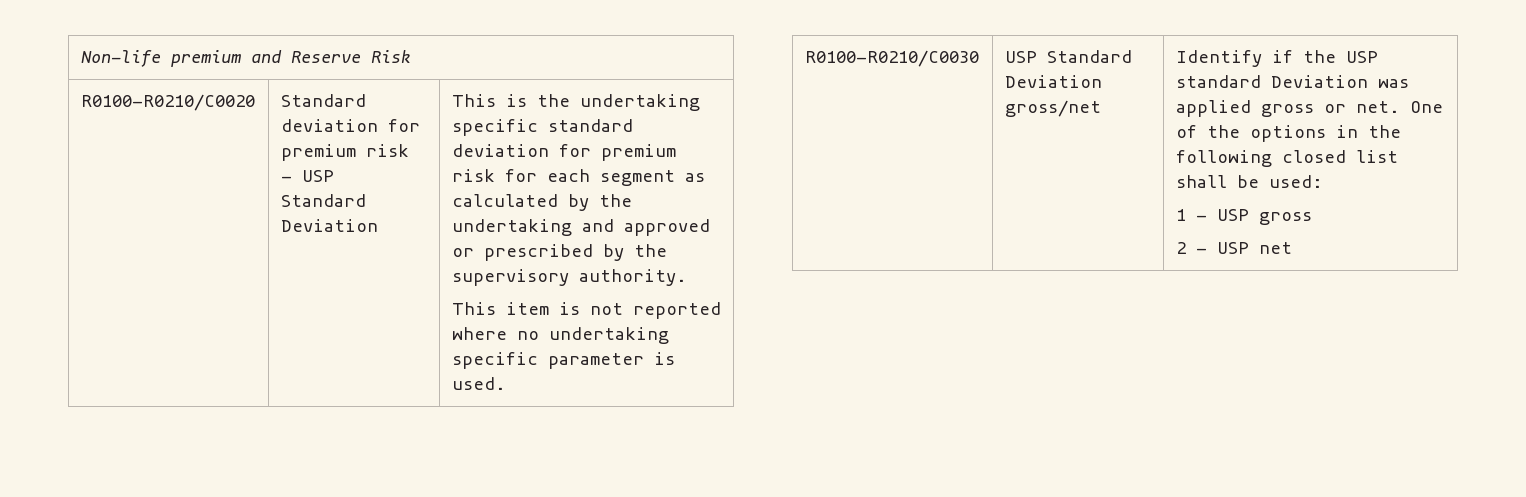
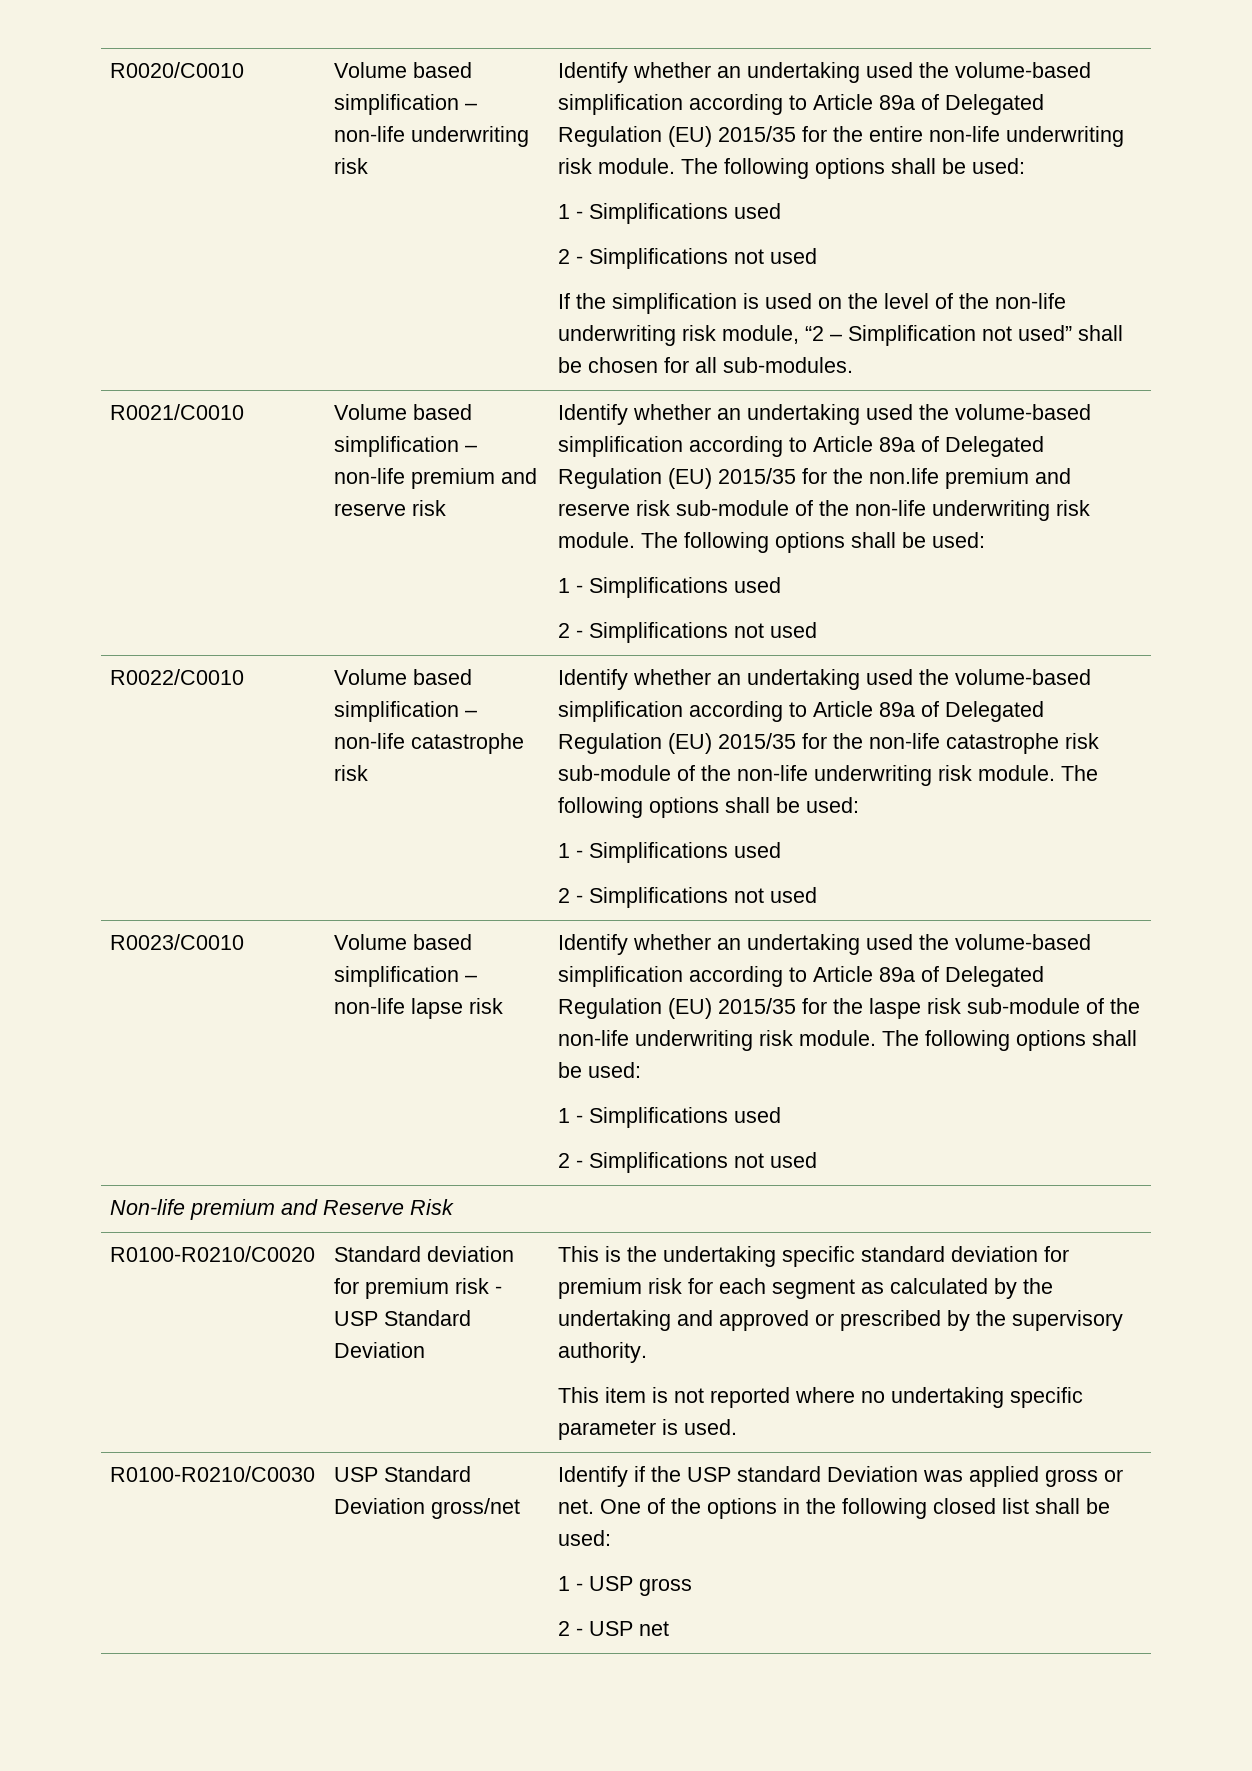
(80, 58) none -> [110,62,245,78] [334,62,473,78] [334,94,478,115] [334,126,530,147] [334,158,369,174] [558,62,1092,83] [558,94,1045,115] [558,126,1125,147] [558,158,1026,179] [558,203,782,224] [558,248,818,269] [558,293,1067,314] [558,325,1124,346] [558,357,854,373] [110,404,245,420] [334,404,473,420] [334,436,478,457] [334,468,538,489] [334,500,447,516] [558,404,1092,425] [558,436,1045,457] [558,468,1072,489] [558,500,1091,521] [558,532,986,553] [558,577,782,598] [558,622,818,643] [110,669,245,685] [334,669,473,685] [334,701,478,722] [334,733,525,754] [334,765,369,781] [558,669,1092,690] [558,701,1045,722] [558,733,1100,754] [558,765,1099,786] [558,797,860,818] [558,842,782,863] [558,887,818,908] [110,934,245,950] [334,934,473,950] [334,966,478,987] [334,998,504,1019] [558,934,1092,955] [558,966,1045,987] [558,998,1141,1019] [558,1030,1138,1051] [558,1062,642,1078] [558,1107,782,1128] [558,1152,818,1173] R0020/C0010 | Volume based simplification – non-life underwriting risk | Identify whether an undertaking used the volume-based simplification according to Article 89a of Delegated Regulation (EU) 2015/35 for the entire non-life underwriting risk module. The following options shall be used: // 1 - Simplifications used // 2 - Simplifications not used // If the simplification is used on the level of the non-life underwriting risk module, “2 – Simplification not used” shall be chosen for all sub-modules. // R0021/C0010 | Volume based simplification – non-life premium and reserve risk | Identify whether an undertaking used the volume-based simplification according to Article 89a of Delegated Regulation (EU) 2015/35 for the non.life premium and reserve risk sub-module of the non-life underwriting risk module. The following options shall be used: // 1 - Simplifications used // 2 - Simplifications not used // R0022/C0010 | Volume based simplification – non-life catastrophe risk | Identify whether an undertaking used the volume-based simplification according to Article 89a of Delegated Regulation (EU) 2015/35 for the non-life catastrophe risk sub-module of the non-life underwriting risk module. The following options shall be used: // 1 - Simplifications used // 2 - Simplifications not used // R0023/C0010 | Volume based simplification – non-life lapse risk | Identify whether an undertaking used the volume-based simplification according to Article 89a of Delegated Regulation (EU) 2015/35 for the laspe risk sub-module of the non-life underwriting risk module. The following options shall be used: // 1 - Simplifications used // 2 - Simplifications not used //

